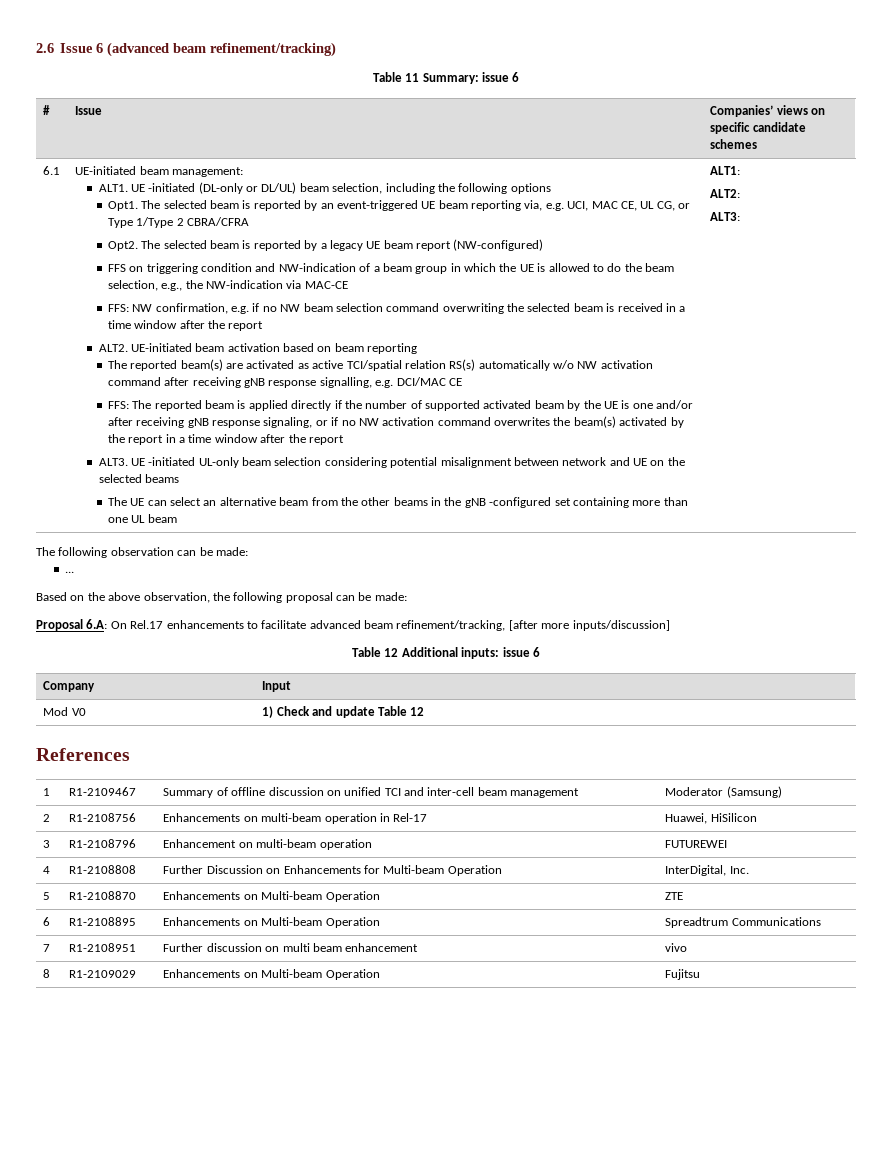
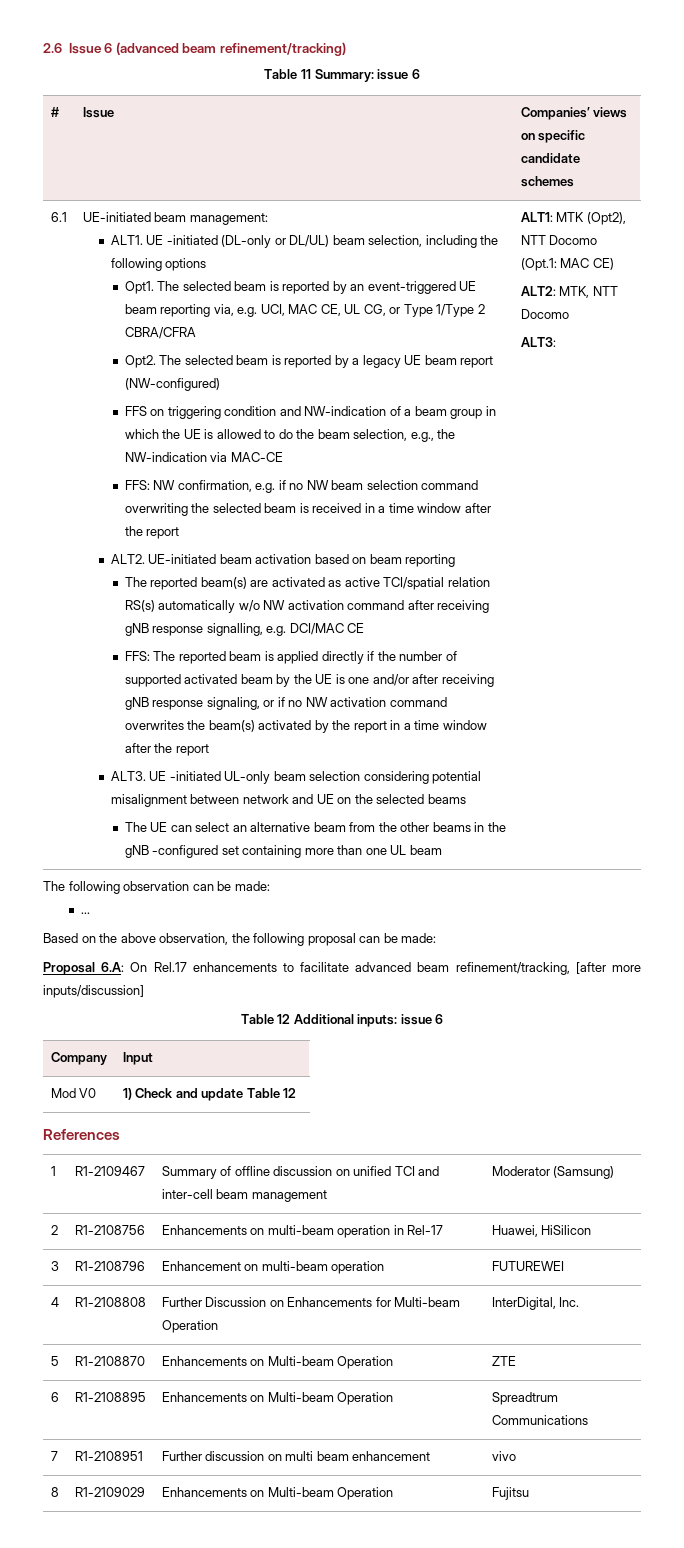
[710,189,741,198] // ALT2: -> [556,212,626,225] [520,235,598,245] [520,258,614,271] [520,286,618,298] [520,309,569,319] MTK (Opt2), NTT Docomo (Opt.1: MAC CE) // ALT2: MTK, NTT Docomo

